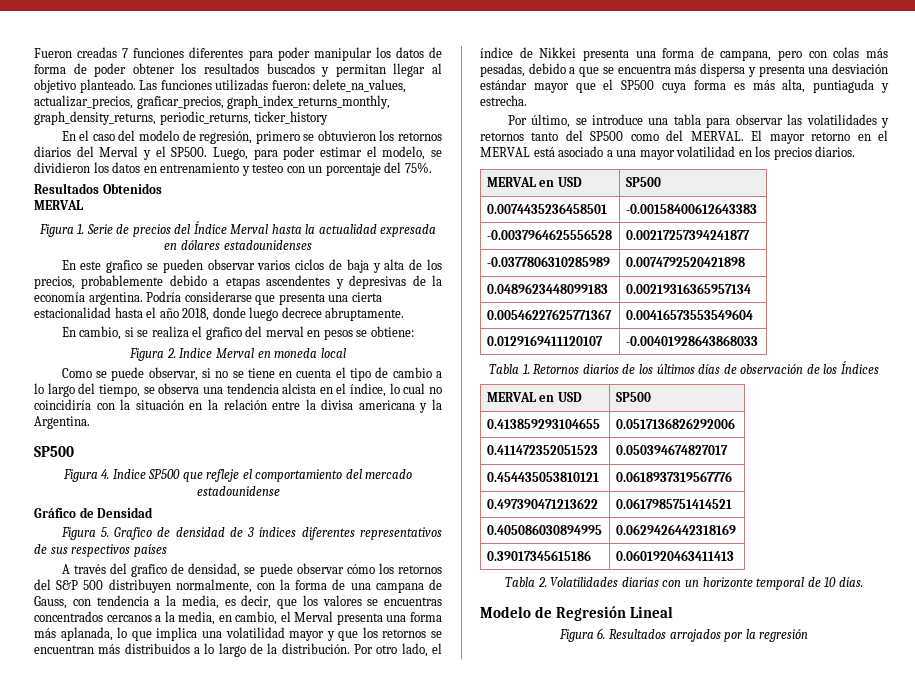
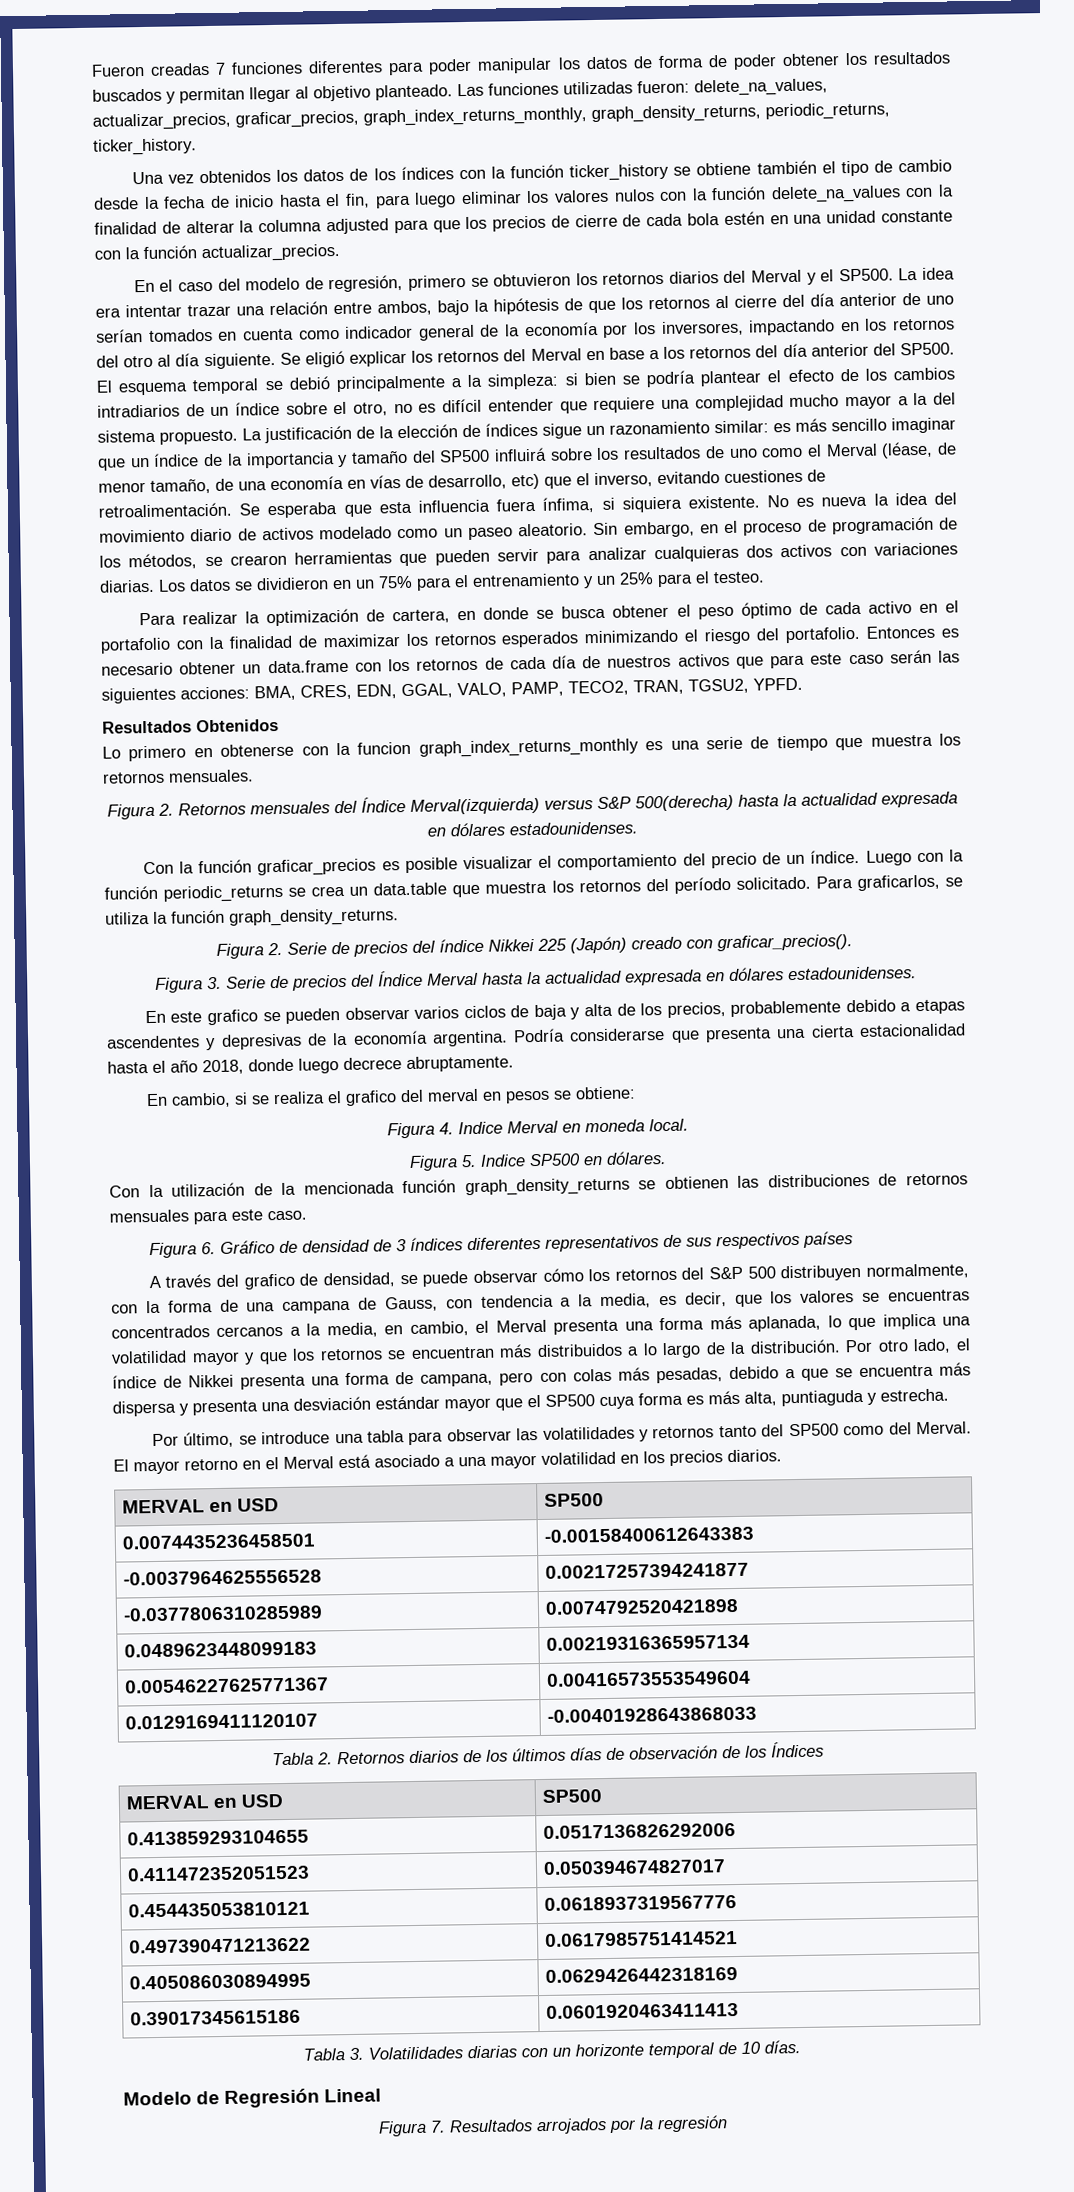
[254,111,329,125] ticker_history -> [93,138,197,156] [131,159,952,185] [93,184,954,210] [94,210,953,235] [94,243,340,263] ticker_history. // Una vez obtenidos los datos de los índices con la función ticker_history se obtiene también el tipo de cambio desde la fecha de inicio hasta el fin, para luego eliminar los valores nulos con la función delete_na_values con la finalidad de alterar la columna adjusted para que los precios de cierre de cada bola estén en una unidad constante con la función actualizar_precios.
[213,146,443,160] [34,162,432,176] [34,183,162,194] [34,200,83,210] [38,224,85,237] Luego, para poder estimar el modelo, se dividieron los datos en entrenamiento y testeo con un porcentaje del 75%. // Resultados Obtenidos // MERVAL // Figura 1. -> [898,267,955,281] [95,292,954,318] [96,318,955,343] [96,342,955,370] [96,367,955,396] [97,392,957,418] [97,417,956,445] [98,441,958,471] [98,469,826,494] [98,492,957,519] [99,516,958,543] [99,542,959,570] [99,571,765,593] [138,600,959,627] [100,625,959,654] [101,649,960,676] [101,677,803,704] [102,718,279,734] [102,733,961,762] [102,769,254,784] [107,791,958,820] [427,821,638,837] [142,849,965,877] [104,874,964,903] [105,908,399,927] [216,934,853,959] [154,976,222,993] La idea era intentar trazar una relación entre ambos, bajo la hipótesis de que los retornos al cierre del día anterior de uno serían tomados en cuenta como indicador general de la economía por los inversores, impactando en los retornos del otro al día siguiente. Se eligió explicar los retornos del Merval en base a los retornos del día anterior del SP500. El esquema temporal se debió principalmente a la simpleza: si bien se podría plantear el efecto de los cambios intradiarios de un índice sobre el otro, no es difícil entender que requiere una complejidad mucho mayor a la del sistema propuesto. La justificación de la elección de índices sigue un razonamiento similar: es más sencillo imaginar que un índice de la importancia y tamaño del SP500 influirá sobre los resultados de uno como el Merval (léase, de menor tamaño, de una economía en vías de desarrollo, etc) que el inverso, evitando cuestiones de retroalimentación. Se esperaba que esta influencia fuera ínfima, si siquiera existente. No es nueva la idea del movimiento diario de activos modelado como un paseo aleatorio. Sin embargo, en el proceso de programación de los métodos, se crearon herramientas que pueden servir para analizar cualquieras dos activos con variaciones diarias. Los datos se dividieron en un 75% para el entrenamiento y un 25% para el testeo. // Para realizar la optimización de cartera, en donde se busca obtener el peso óptimo de cada activo en el portafolio con la finalidad de maximizar los retornos esperados minimizando el riesgo del portafolio. Entonces es necesario obtener un data.frame con los retornos de cada día de nuestros activos que para este caso serán las siguientes acciones: BMA, CRES, EDN, GGAL, VALO, PAMP, TECO2, TRAN, TGSU2, YPFD. // Resultados Obtenidos // Lo primero en obtenerse con la funcion graph_index_returns_monthly es una serie de tiempo que muestra los retornos mensuales. // Figura 2. Retornos mensuales del Índice Merval(izquierda) versus S&P 500(derecha) hasta la actualidad expresada en dólares estadounidenses. // Con la función graficar_precios es posible visualizar el comportamiento del precio de un índice. Luego con la función periodic_returns se crea un data.table que muestra los retornos del período solicitado. Para graficarlos, se utiliza la función graph_density_returns. // Figura 2. Serie de precios del índice Nikkei 225 (Japón) creado con graficar_precios(). // Figura 3.
[223,240,312,250] estadounidenses -> [787,966,917,981] estadounidenses.
[166,348,176,358] 2. -> [438,1122,454,1135] 4.
[320,348,346,358] [61,367,443,381] [34,383,443,397] [34,399,442,413] [34,416,90,429] [34,446,74,457] [62,469,413,482] [196,486,280,496] [34,507,154,518] [60,527,153,540] local // Como se puede observar, si no se tiene en cuenta el tipo de cambio a lo largo del tiempo, se observa una tendencia alcista en el índice, lo cual no coincidiría con la situación en la relación entre la divisa americana y la Argentina. // SP500 // Figura 4. Indice SP500 que refleje el comportamiento del mercado estadounidense // Gráfico de Densidad // Figura 5. Grafico -> [648,1118,689,1132] [409,1151,667,1171] [109,1173,969,1198] [109,1209,307,1225] [148,1240,275,1259] local. // Figura 5. Indice SP500 en dólares. // Con la utilización de la mencionada función graph_density_returns se obtienen las distribuciones de retornos mensuales para este caso. // Figura 6. Gráfico
[690,131,744,141] MERVAL. -> [915,1421,972,1435] Merval.
[480,147,530,157] MERVAL -> [283,1456,334,1469] Merval
[522,364,530,374] 1. -> [316,1752,333,1765] 2.
[537,577,547,587] 2. -> [348,2047,364,2061] 3.
[597,628,606,639] 6. -> [430,2120,446,2133] 7.

